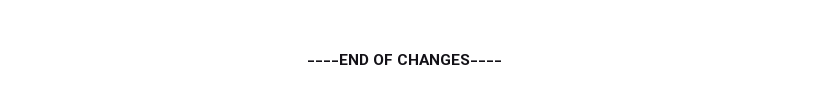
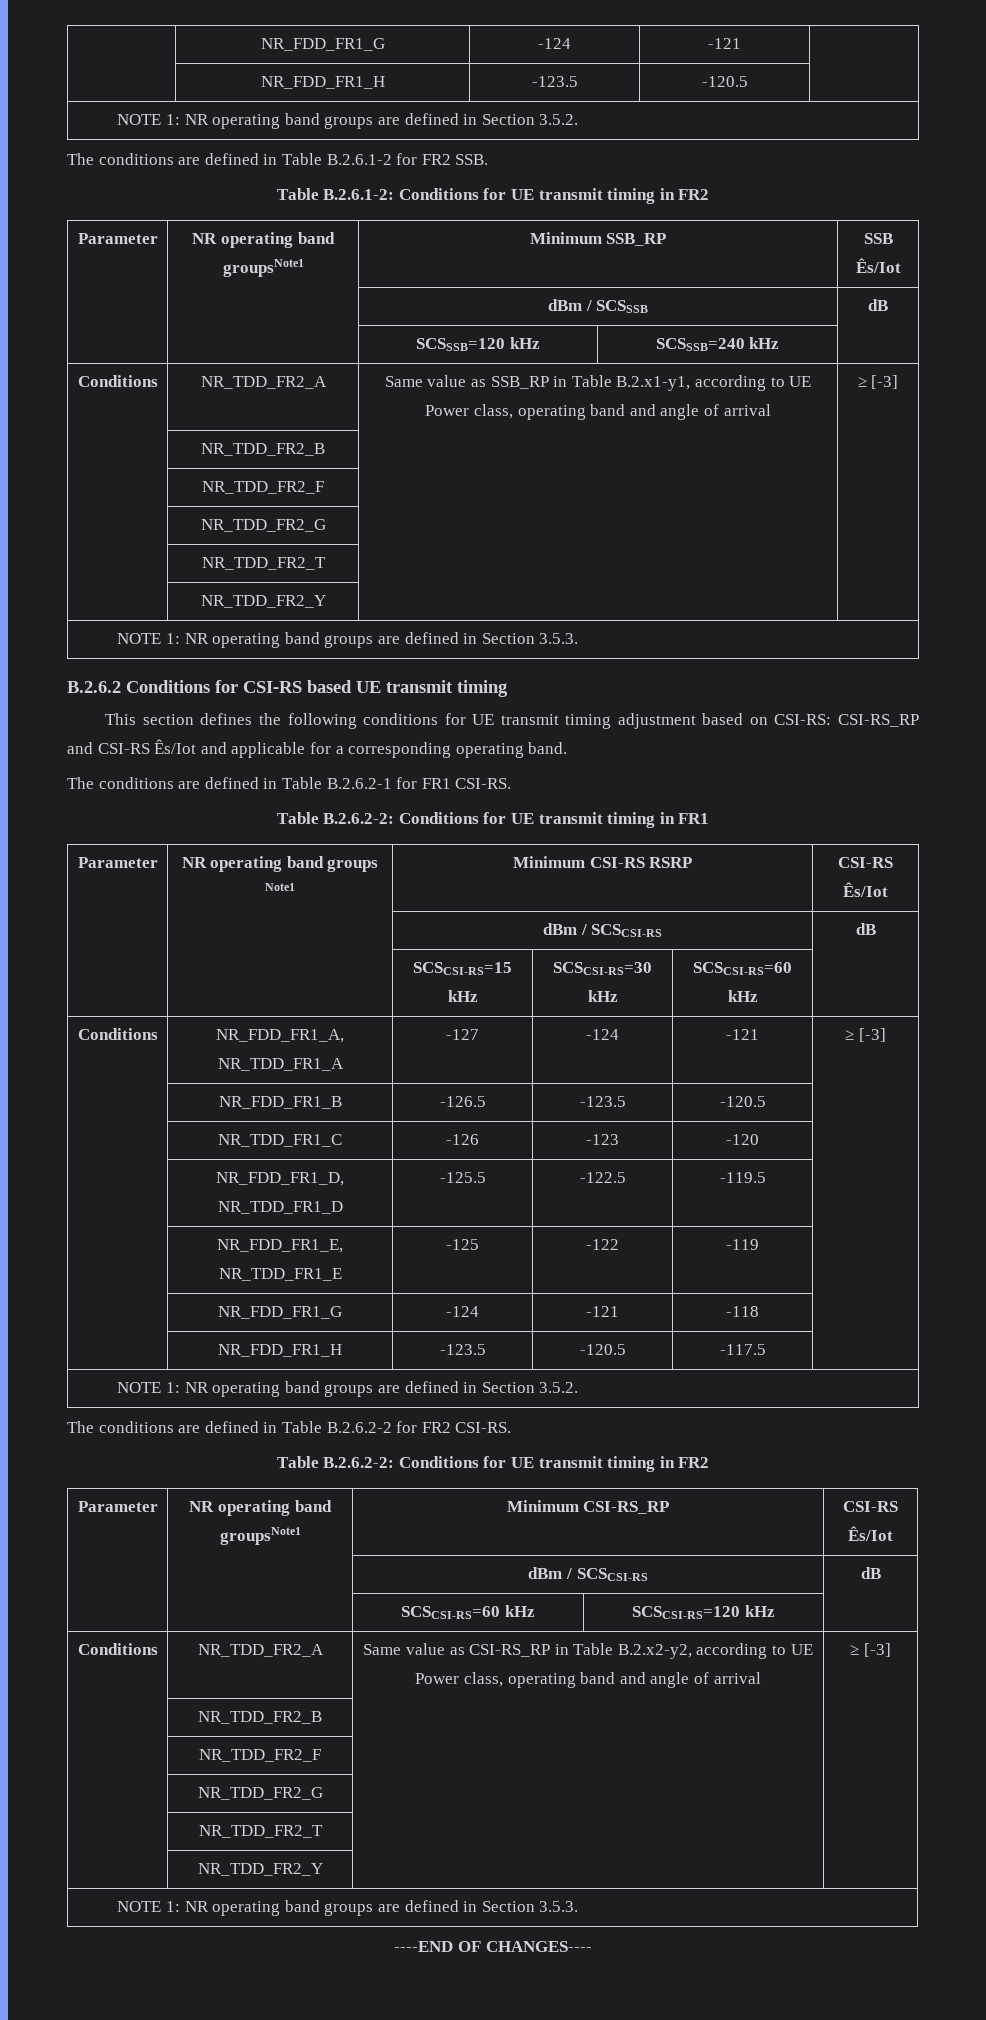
(306, 59) none -> [260,38,385,51] [538,38,571,49] [708,38,741,49] [260,76,385,89] [531,76,578,87] [701,76,748,87] [117,113,579,129] [67,153,489,165] [276,188,710,204] [77,233,158,244] [192,232,335,248] [222,259,304,277] [529,232,667,246] [863,233,893,244] [855,258,901,273] [547,299,649,313] [868,299,888,311] [416,337,540,351] [655,337,780,351] [77,375,158,387] [200,376,327,389] [384,375,812,391] [425,404,771,420] [857,375,899,389] [201,443,325,456] [202,481,324,494] [200,519,326,532] [201,557,326,570] [200,595,326,608] [117,632,579,648] [67,680,508,697] [105,713,919,729] [67,739,568,758] [67,777,512,789] [276,812,710,828] [77,857,158,868] [181,856,379,872] [265,883,295,891] [512,856,693,868] [838,857,893,868] [843,882,888,897] [542,923,663,937] [855,923,876,935] [413,962,512,975] [447,990,478,1002] [553,962,652,975] [587,990,618,1002] [693,962,792,975] [727,990,758,1002] [77,1028,158,1040] [216,1029,344,1043] [217,1058,344,1071] [446,1029,479,1040] [586,1029,619,1040] [726,1029,759,1040] [845,1028,886,1042] [218,1096,342,1109] [439,1096,486,1107] [579,1096,626,1107] [719,1096,766,1107] [218,1134,342,1147] [446,1134,479,1145] [586,1134,619,1145] [726,1134,759,1145] [216,1172,344,1186] [217,1201,343,1214] [439,1172,486,1183] [579,1172,626,1183] [719,1172,766,1183] [217,1239,343,1253] [218,1268,342,1281] [446,1239,479,1250] [586,1239,619,1250] [726,1239,759,1250] [218,1306,342,1319] [446,1306,479,1317] [586,1306,619,1317] [726,1306,759,1317] [218,1344,342,1357] [439,1344,486,1355] [579,1344,626,1355] [719,1344,766,1355] [117,1381,579,1397] [67,1421,512,1433] [276,1456,710,1472] [77,1501,158,1512] [189,1500,332,1516] [219,1527,301,1545] [506,1500,670,1514] [843,1501,898,1512] [848,1526,893,1541] [528,1567,648,1581] [860,1567,881,1579] [401,1605,535,1619] [632,1605,775,1619] [77,1643,158,1655] [197,1644,324,1657] [363,1643,813,1659] [415,1672,761,1688] [850,1643,891,1657] [198,1711,322,1724] [199,1749,321,1762] [197,1787,323,1800] [198,1825,323,1838] [197,1863,323,1876] [117,1900,579,1916] | NR_FDD_FR1_G | -124 | -121 | // | NR_FDD_FR1_H | -123.5 | -120.5 | // NOTE 1: NR operating band groups are defined in Section 3.5.2. // The conditions are defined in Table B.2.6.1-2 for FR2 SSB. // Table B.2.6.1-2: Conditions for UE transmit timing in FR2 // Parameter | NR operating band groupsNote1 | Minimum SSB_RP | SSB Ês/Iot // | | dBm / SCSSSB | dB // | | SCSSSB=120 kHz | SCSSSB=240 kHz | // Conditions | NR_TDD_FR2_A | Same value as SSB_RP in Table B.2.x1-y1, according to UE Power class, operating band and angle of arrival | ≥ [-3] // | NR_TDD_FR2_B | | // | NR_TDD_FR2_F | | // | NR_TDD_FR2_G | | // | NR_TDD_FR2_T | | // | NR_TDD_FR2_Y | | // NOTE 1: NR operating band groups are defined in Section 3.5.3. // B.2.6.2 Conditions for CSI-RS based UE transmit timing // This section defines the following conditions for UE transmit timing adjustment based on CSI-RS: CSI-RS_RP and CSI-RS Ês/Iot and applicable for a corresponding operating band. // The conditions are defined in Table B.2.6.2-1 for FR1 CSI-RS. // Table B.2.6.2-2: Conditions for UE transmit timing in FR1 // Parameter | NR operating band groups Note1 | Minimum CSI-RS RSRP | CSI-RS Ês/Iot // | | dBm / SCSCSI-RS | dB // | | SCSCSI-RS=15 kHz | SCSCSI-RS=30 kHz | SCSCSI-RS=60 kHz | // Conditions | NR_FDD_FR1_A, NR_TDD_FR1_A | -127 | -124 | -121 | ≥ [-3] // | NR_FDD_FR1_B | -126.5 | -123.5 | -120.5 | // | NR_TDD_FR1_C | -126 | -123 | -120 | // | NR_FDD_FR1_D, NR_TDD_FR1_D | -125.5 | -122.5 | -119.5 | // | NR_FDD_FR1_E, NR_TDD_FR1_E | -125 | -122 | -119 | // | NR_FDD_FR1_G | -124 | -121 | -118 | // | NR_FDD_FR1_H | -123.5 | -120.5 | -117.5 | // NOTE 1: NR operating band groups are defined in Section 3.5.2. // The conditions are defined in Table B.2.6.2-2 for FR2 CSI-RS. // Table B.2.6.2-2: Conditions for UE transmit timing in FR2 // Parameter | NR operating band groupsNote1 | Minimum CSI-RS_RP | CSI-RS Ês/Iot // | | dBm / SCSCSI-RS | dB // | | SCSCSI-RS=60 kHz | SCSCSI-RS=120 kHz | // Conditions | NR_TDD_FR2_A | Same value as CSI-RS_RP in Table B.2.x2-y2, according to UE Power class, operating band and angle of arrival | ≥ [-3] // | NR_TDD_FR2_B | | // | NR_TDD_FR2_F | | // | NR_TDD_FR2_G | | // | NR_TDD_FR2_T | | // | NR_TDD_FR2_Y | | // NOTE 1: NR operating band groups are defined in Section 3.5.3. //

